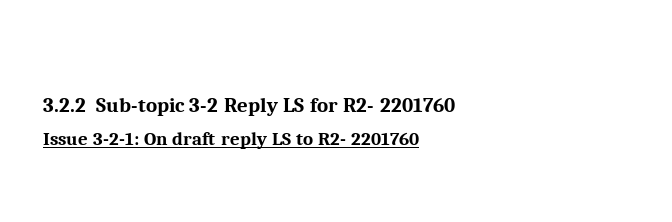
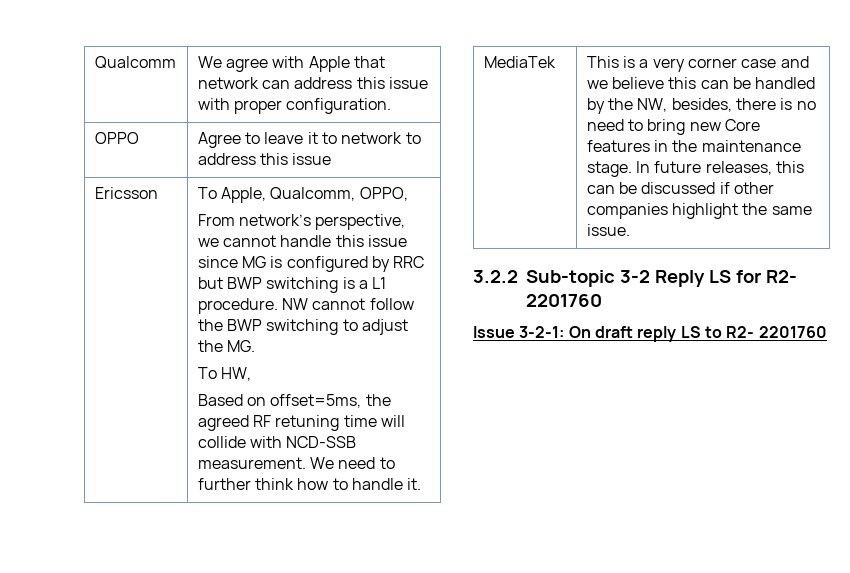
(43, 105) none -> [94,56,176,69] [197,56,386,72] [197,77,429,89] [197,98,392,114] [94,132,139,144] [197,132,421,148] [197,153,332,165] [94,187,158,199] [197,187,408,203] [197,214,406,230] [197,235,408,247] [197,256,425,272] [197,277,387,293] [197,298,414,314] [197,319,409,335] [197,340,256,352] [197,367,252,381] [197,394,391,408] [197,415,406,431] [197,436,357,448] [197,457,395,469] [197,478,422,490] [483,56,556,68] [586,56,809,72] [586,77,816,89] [586,98,816,114] [586,119,761,135] [586,140,801,152] [586,161,805,177] [586,182,775,194] [586,203,812,219] [586,224,630,236] Qualcomm | We agree with Apple that network can address this issue with proper configuration. // OPPO | Agree to leave it to network to address this issue // Ericsson | To Apple, Qualcomm, OPPO, // From network’s perspective, we cannot handle this issue since MG is configured by RRC but BWP switching is a L1 procedure. NW cannot follow the BWP switching to adjust the MG. // To HW, // Based on offset=5ms, the agreed RF retuning time will collide with NCD-SSB measurement. We need to further think how to handle it. // MediaTek | This is a very corner case and we believe this can be handled by the NW, besides, there is no need to bring new Core features in the maintenance stage. In future releases, this can be discussed if other companies highlight the same issue. //

